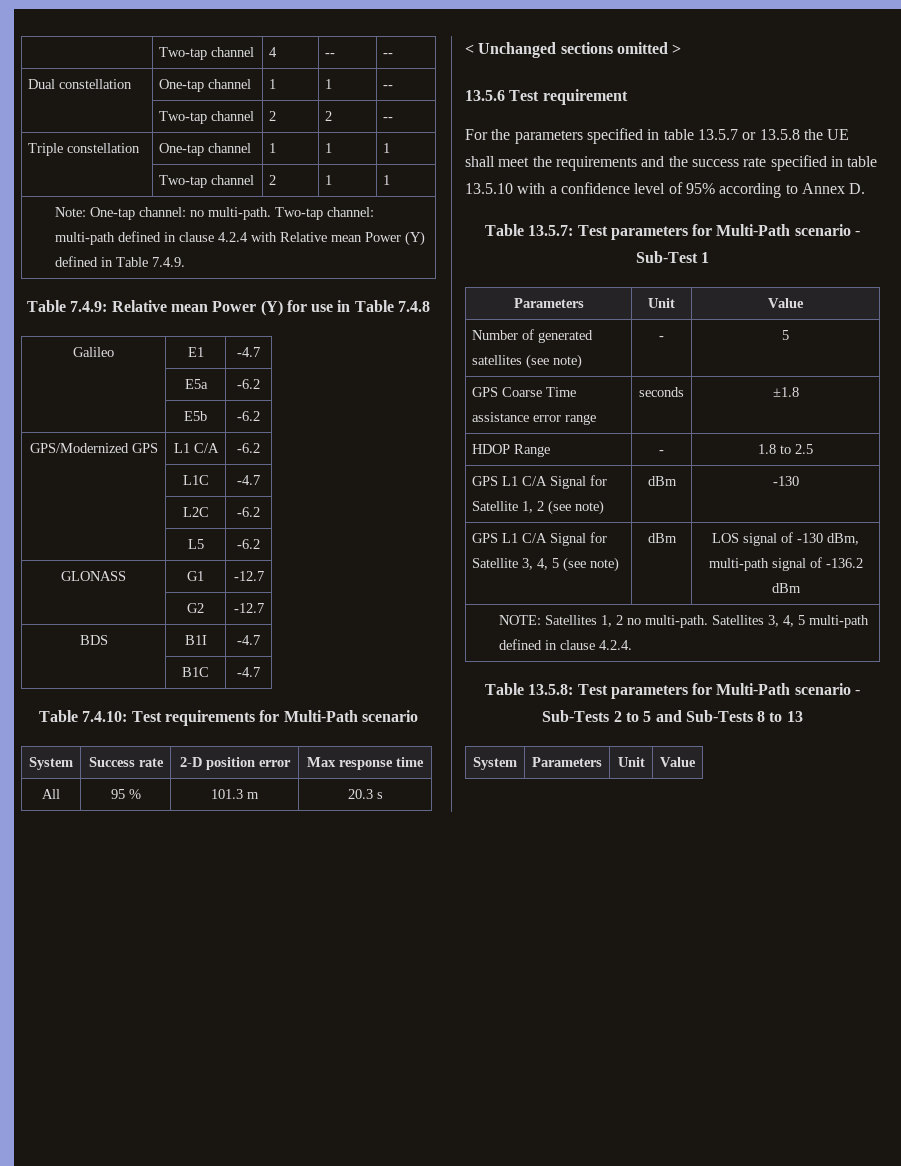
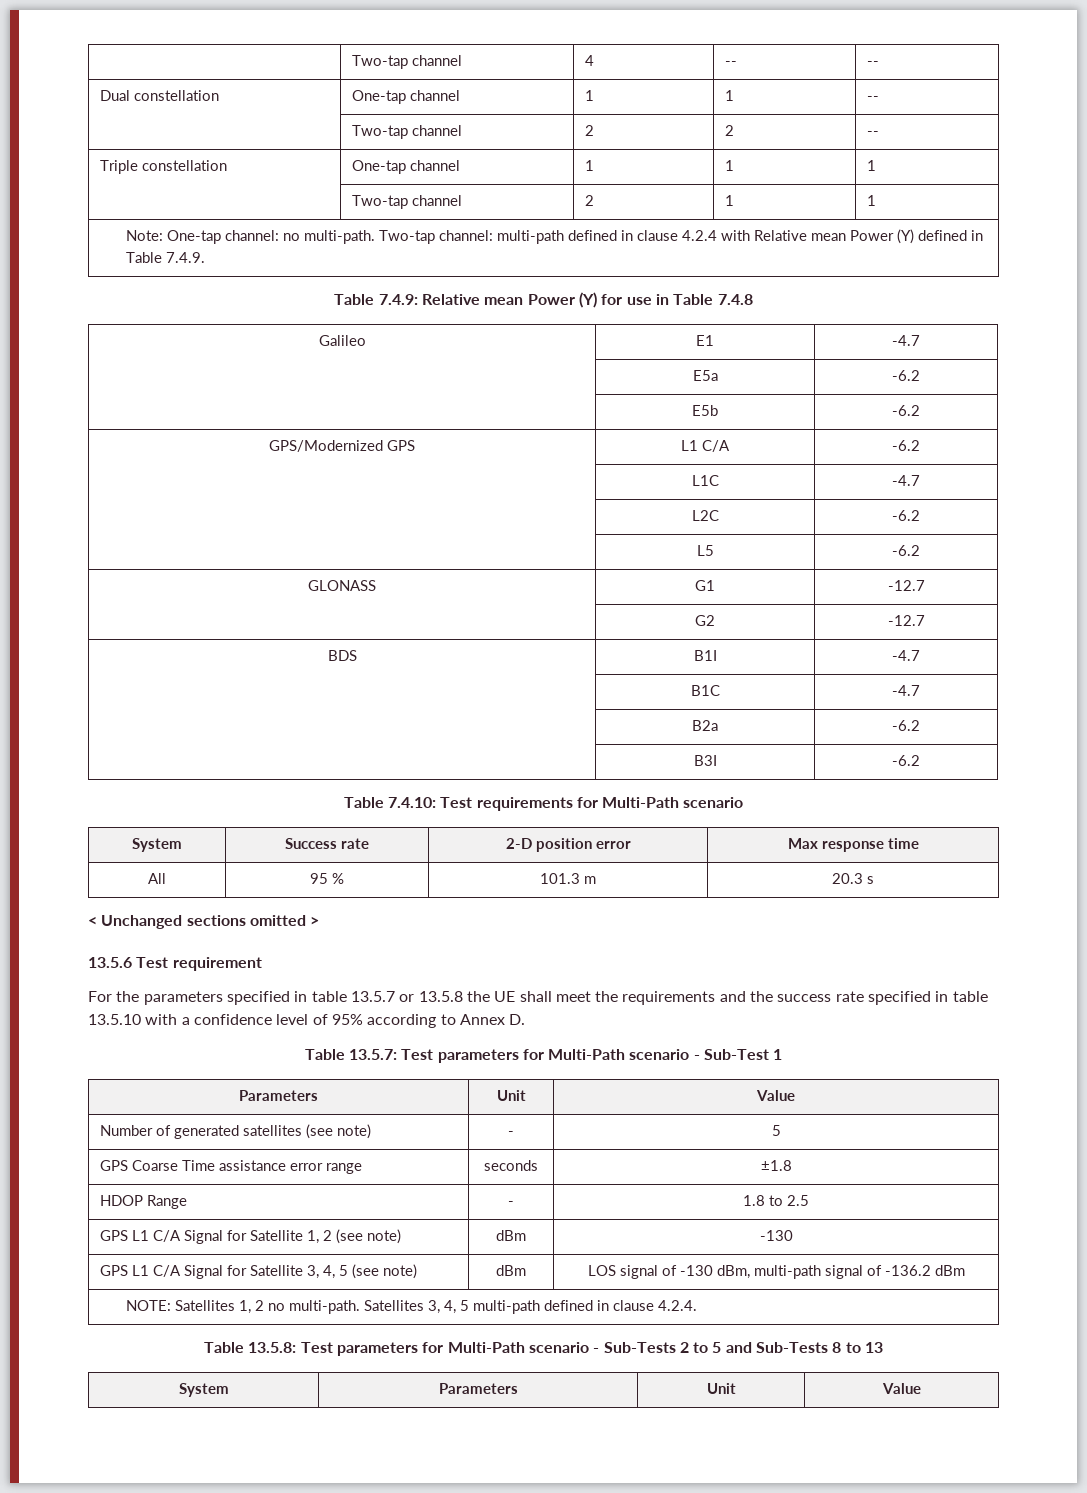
(260, 672) none -> [692,720,718,731] [892,720,920,731] [693,755,717,766] [892,755,920,766] // | B2a | -6.2 // | B3I | -6.2

